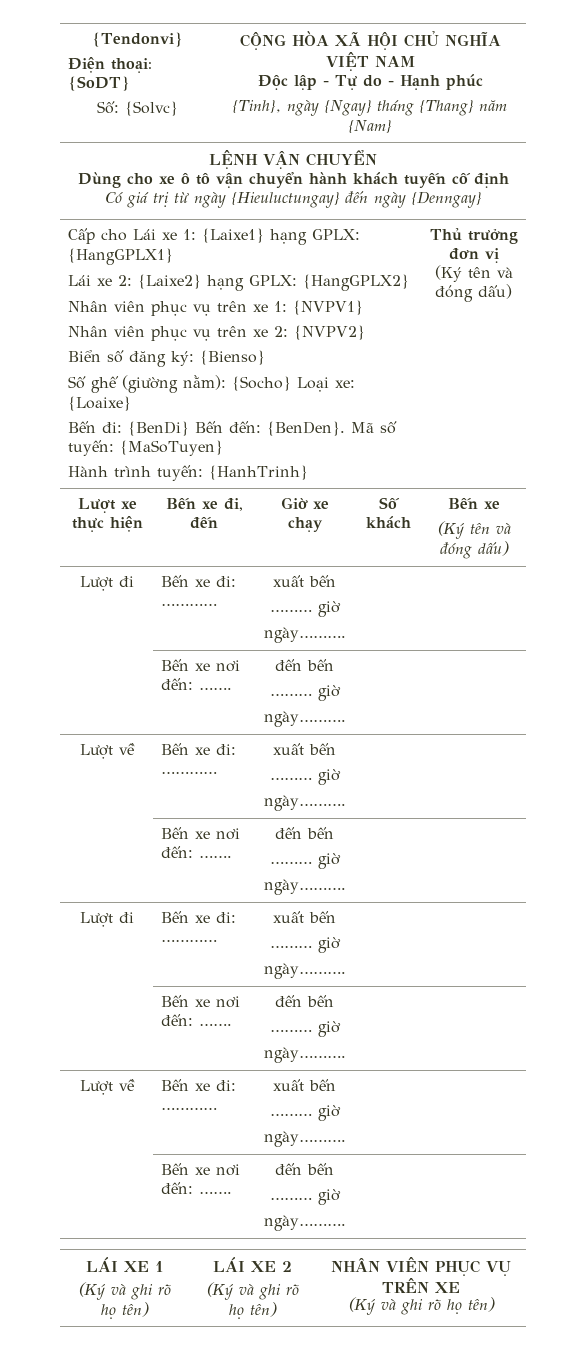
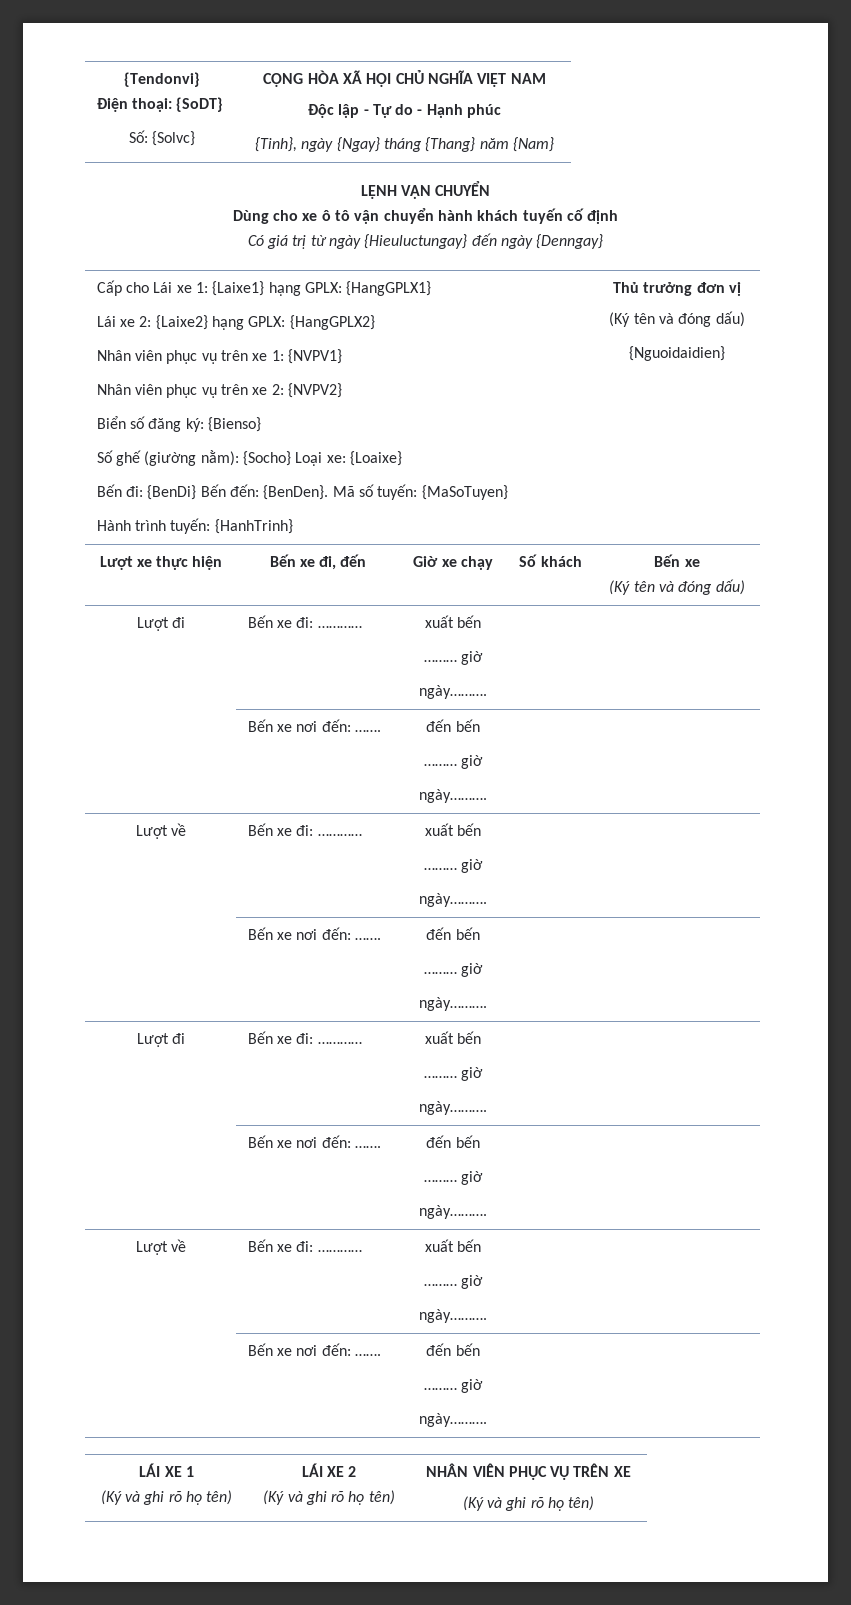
(512, 291) none -> [629,346,725,361] // {Nguoidaidien}

